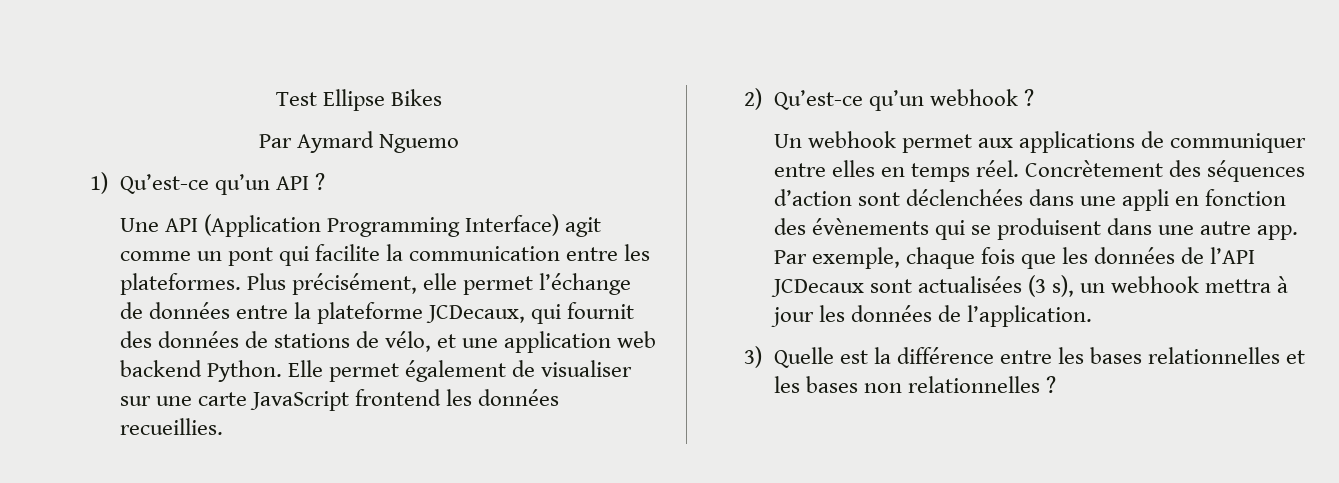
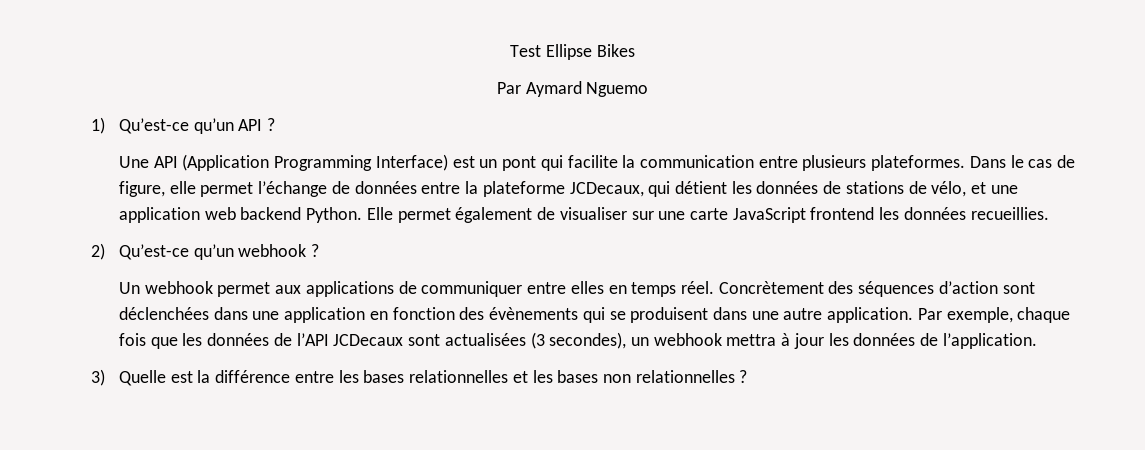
[565,217,602,237] [119,251,191,261] agit comme -> [452,156,475,168] est
[624,244,651,261] [119,273,417,295] les plateformes. Plus précisément, -> [802,155,1076,171] [119,181,166,197] plusieurs plateformes. Dans le cas de figure,
[567,302,635,319] [119,331,152,348] fournit des -> [674,181,752,194] détient les
[1122,189,1170,211] appli -> [284,307,366,323] application
[1257,225,1299,240] app. -> [827,307,914,323] application.
[1051,275,1074,297] s), -> [549,332,627,349] secondes),

